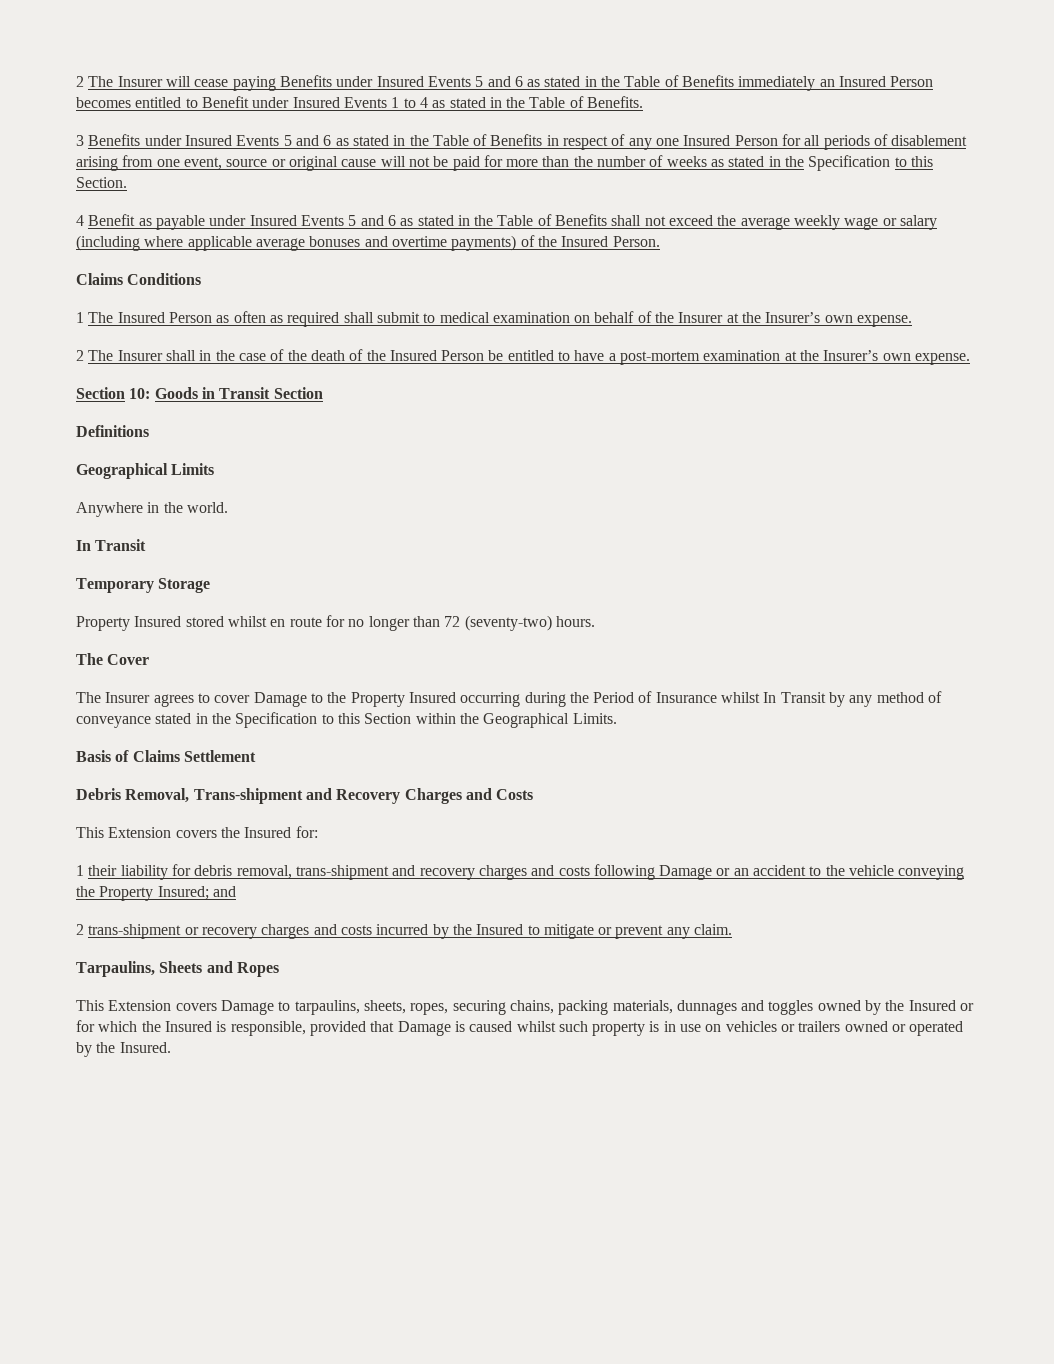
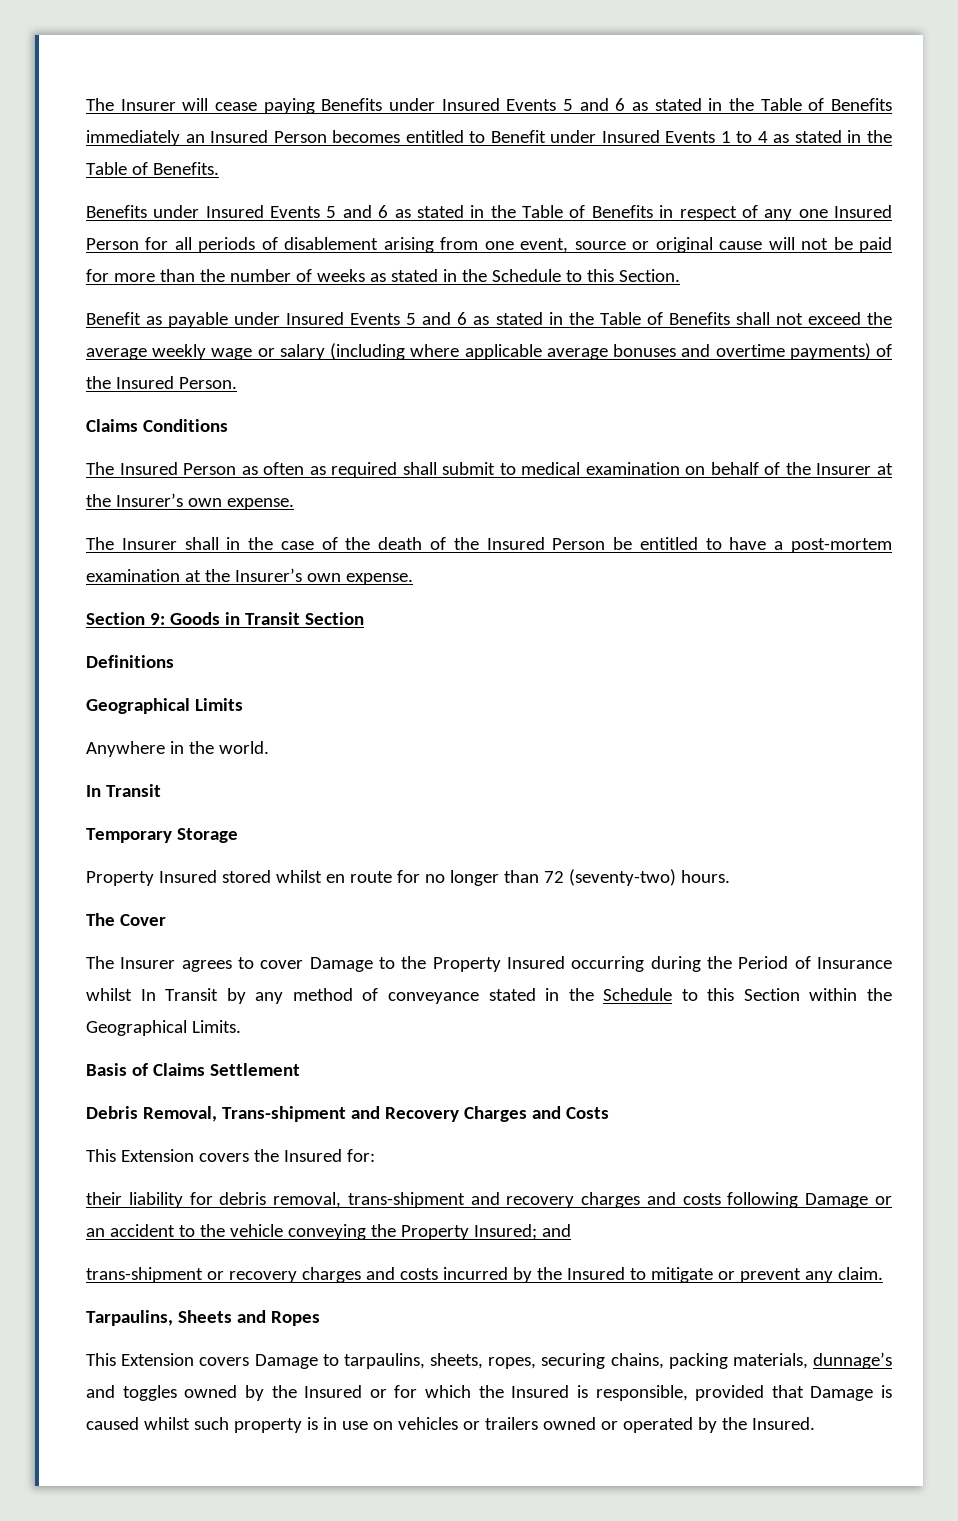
[76,76,84,87] 2 -> (86, 104) none
[76,135,84,146] 3 -> (219, 168) none
[808,155,891,171] Specification -> [491,269,561,282] Schedule
[76,215,84,226] 4 -> (680, 275) none
[76,312,84,323] 1 -> (228, 425) none
[76,350,84,361] 2 -> (294, 504) none
[129,388,151,399] 10: -> [149,613,165,625] 9:
[235,712,318,728] Specification -> [603,988,673,1001] Schedule
[76,865,84,876] 1 -> (375, 1155) none
[76,924,84,935] 2 -> (571, 1230) none
[676,1000,737,1015] dunnages -> [812,1352,892,1369] dunnage’s

